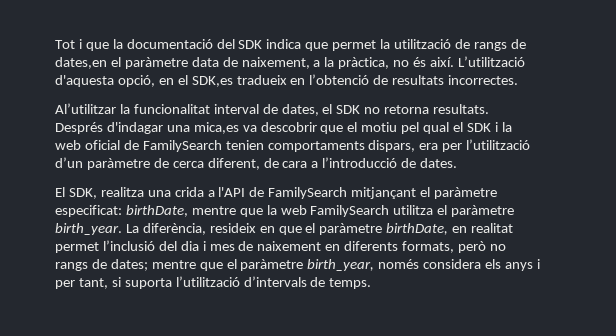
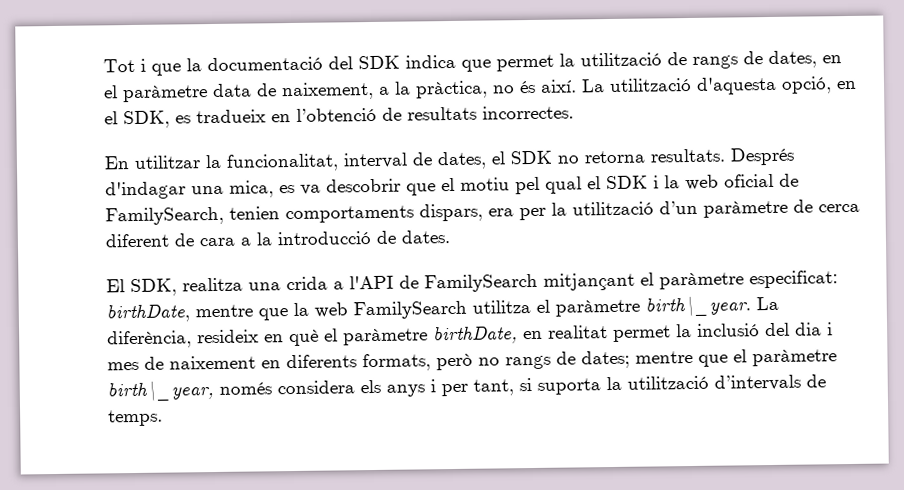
[55,57,107,69] dates,en -> [768,50,842,69] dates, en
[457,56,525,67] L’utilització -> [581,77,692,93] La utilització
[191,76,233,87] SDK,es -> [123,110,191,129] SDK, es
[55,103,210,114] Al’utilitzar la funcionalitat -> [104,153,339,172] En utilitzar la funcionalitat,
[193,122,239,134] mica,es -> [229,180,295,198] mica, es
[142,140,222,152] FamilySearch -> [105,206,224,226] FamilySearch,
[466,139,531,150] l’utilització -> [551,201,654,216] la utilització
[207,158,260,170] diferent, -> [105,233,169,248] diferent
[322,157,398,168] l’introducció -> [256,231,371,246] la introducció
[55,223,122,235] birth_year. -> [645,295,751,317] birth\_year.
[278,226,302,235] que -> [289,329,319,347] què
[102,240,155,251] l’inclusió -> [676,323,760,338] la inclusió
[307,259,375,271] birth_year, -> [107,380,214,402] birth\_year,
[175,276,240,287] l’utilització -> [606,375,709,391] la utilització

